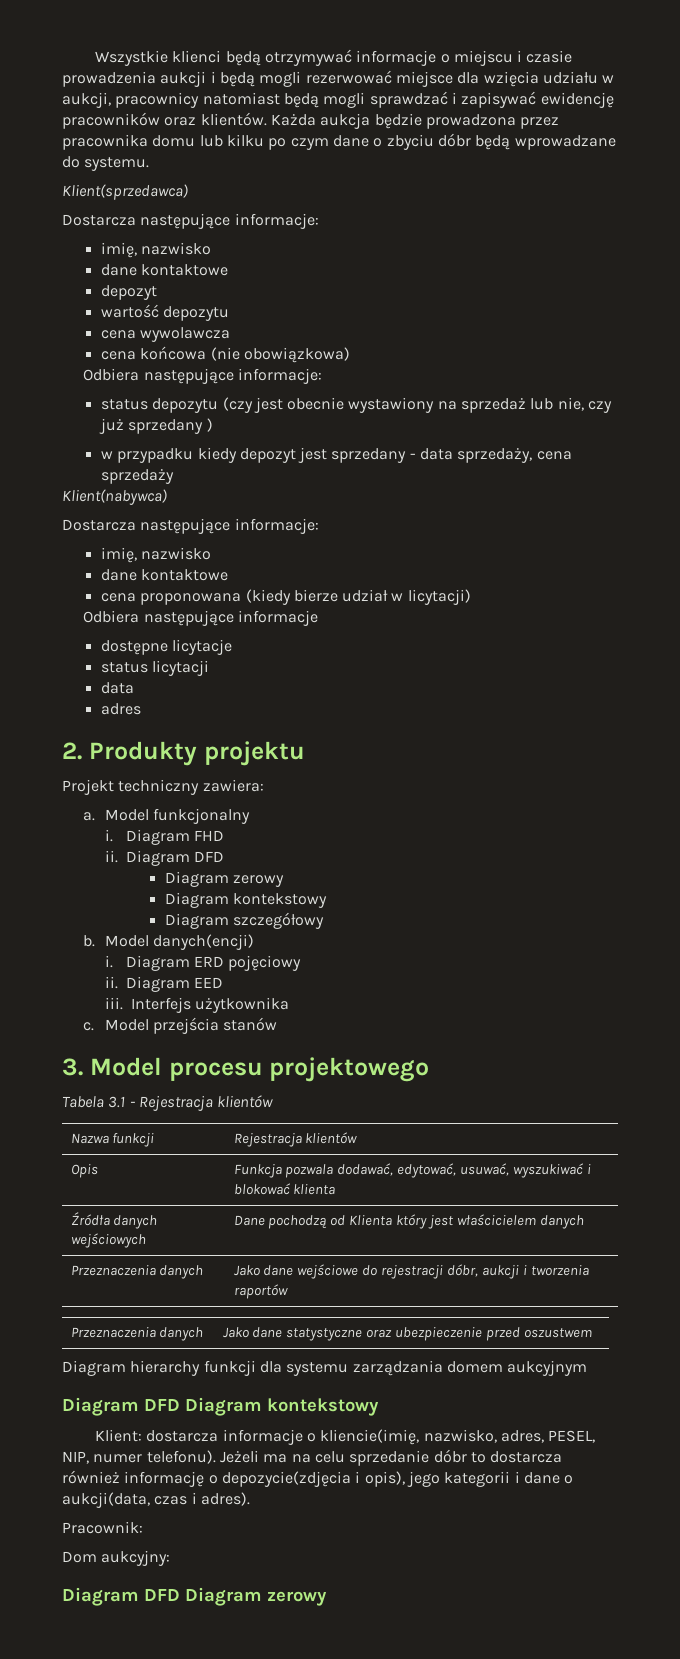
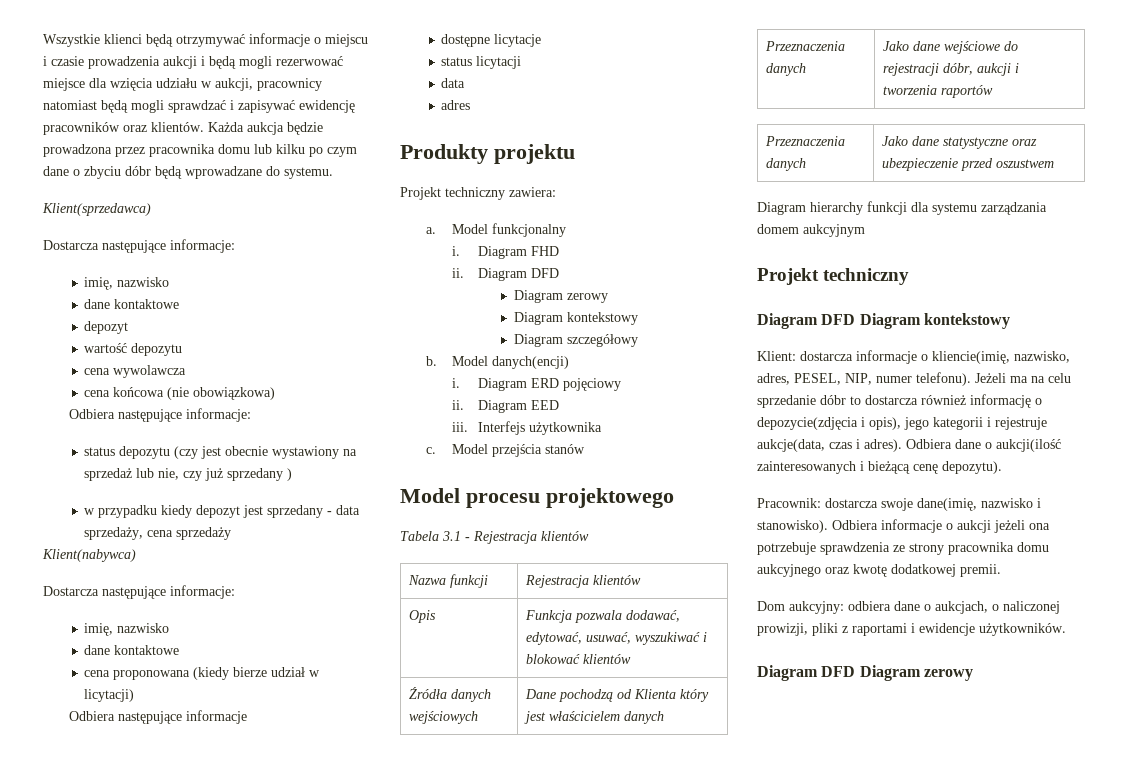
[62,742,82,760] 2. -> (471, 105) none
[62,1058,83,1076] 3. -> (586, 449) none
[293,1184,336,1195] klienta -> [582,654,631,664] klientów
(588, 1368) none -> [757,268,910,285] // Projekt techniczny
[523,1472,574,1484] [62,1492,150,1508] dane o aukcji(data, -> [995,417,1047,430] [757,439,825,452] rejestruje aukcje(data,
[62,1521,143,1534] [62,1550,171,1566] // Pracownik: // Dom aukcyjny: -> [906,439,1061,452] [757,461,1002,474] [757,498,1041,511] [757,519,1050,533] [757,542,1049,555] [757,564,1001,577] [757,601,1060,614] [757,623,1066,636] Odbiera dane o aukcji(ilość zainteresowanych i bieżącą cenę depozytu). // Pracownik: dostarcza swoje dane(imię, nazwisko i stanowisko). Odbiera informacje o aukcji jeżeli ona potrzebuje sprawdzenia ze strony pracownika domu aukcyjnego oraz kwotę dodatkowej premii. // Dom aukcyjny: odbiera dane o aukcjach, o naliczonej prowizji, pliki z raportami i ewidencje użytkowników.

